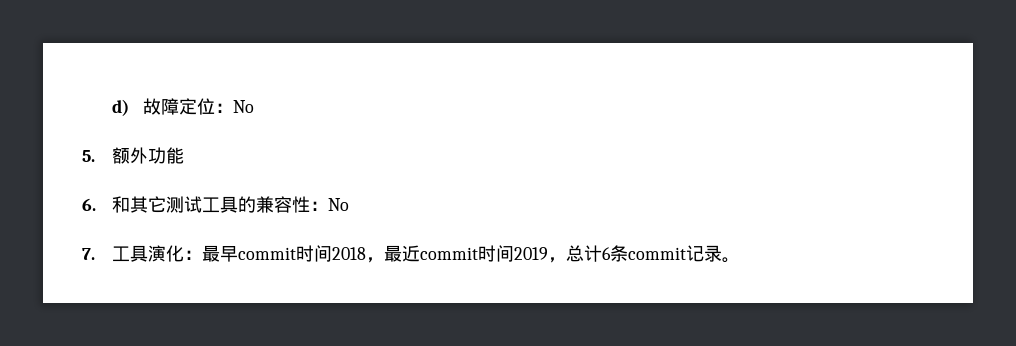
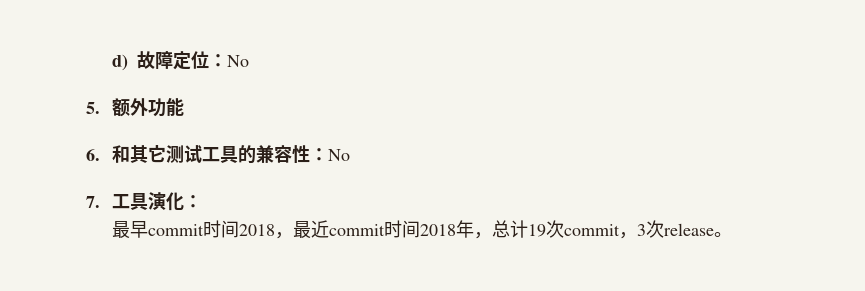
(203, 255) none -> (202, 201) //
[514,245,723,263] 2019，总计6条commit记录 -> [419,220,714,239] 2018年，总计19次commit，3次release

